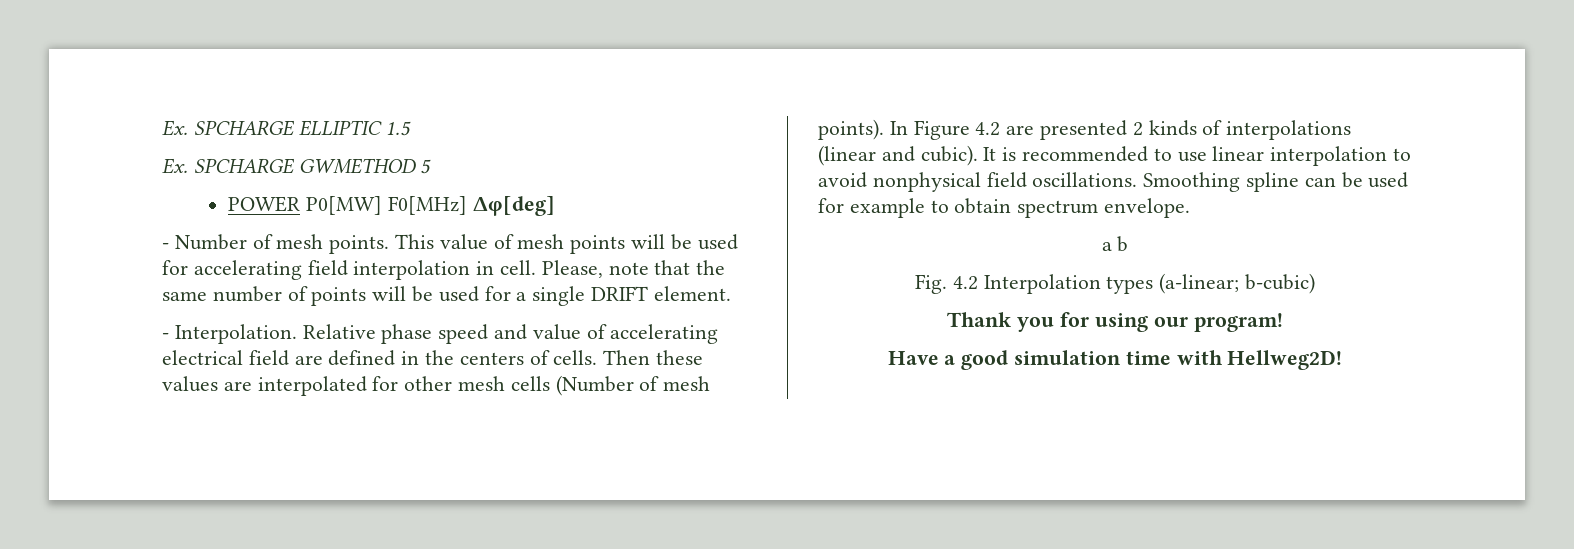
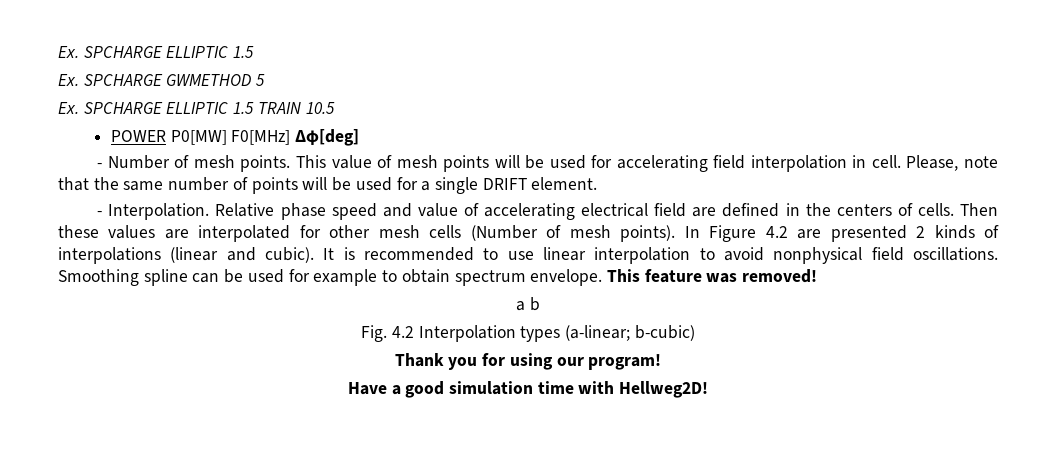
(432, 166) none -> [58,102,335,114] // Ex. SPCHARGE ELLIPTIC 1.5 TRAIN 10.5
(1191, 208) none -> [606,269,818,283] This feature was removed!

